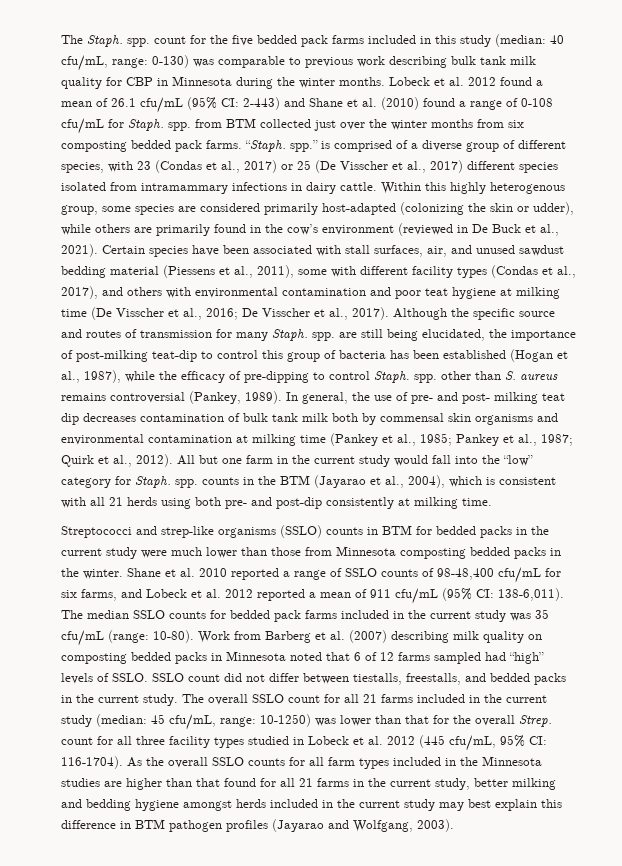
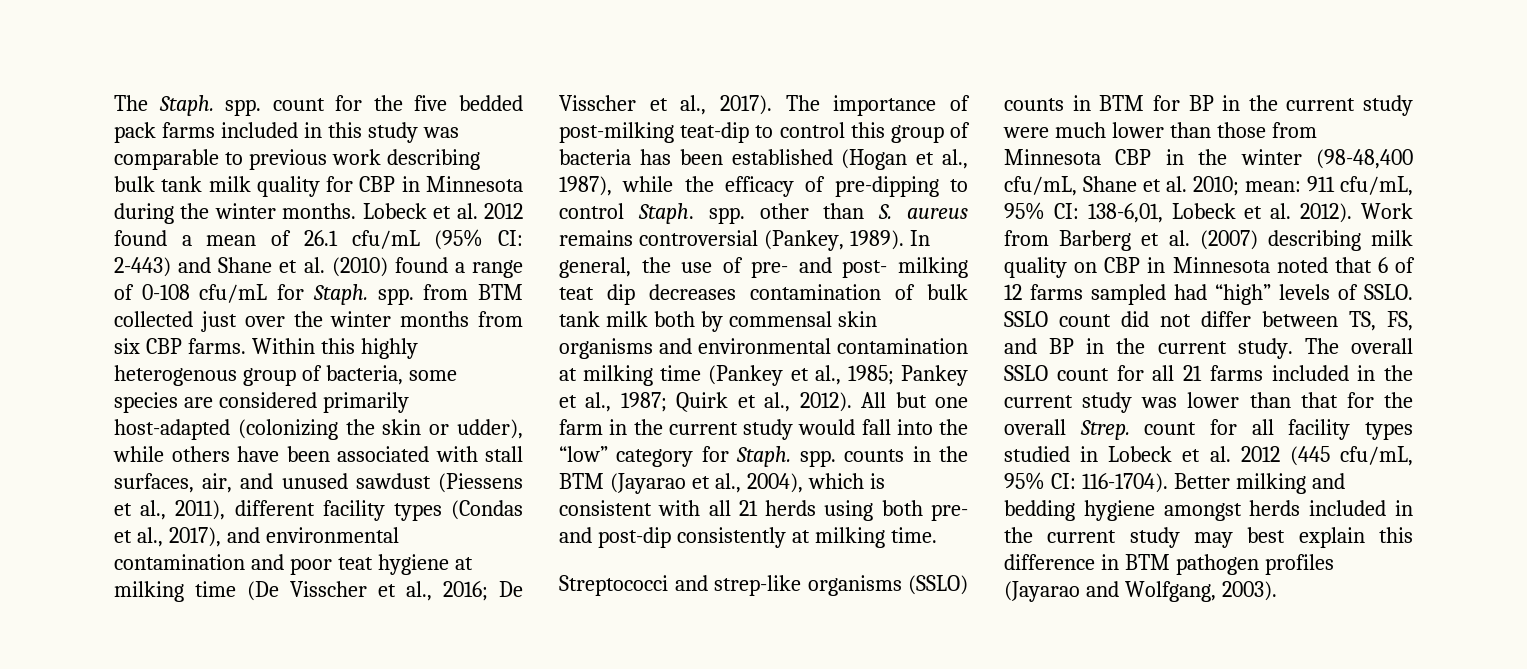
[495,34,564,47] [61,55,189,71] (median: 40 cfu/mL, range: 0-130) -> (418, 132) none
[61,140,566,152] [61,160,558,173] [61,182,377,194] composting bedded pack farms. “Staph. spp.” is comprised of a diverse group of different species, with 23 (Condas et al., 2017) or 25 (De Visscher et al., 2017) different species isolated from intramammary infections in dairy cattle. -> [145,338,246,354] CBP farms.
[61,205,98,215] group, -> [242,365,403,386] group of bacteria,
[134,223,559,236] [61,244,188,257] are primarily found in the cow’s environment (reviewed in De Buck et al., 2021). Certain species -> (230, 454) none
[61,266,159,278] bedding material -> (431, 481) none
[298,266,356,277] some with -> (226, 510) none
[127,287,191,298] others with -> (260, 535) none
[393,308,555,320] [61,329,507,341] Although the specific source and routes of transmission for many Staph. spp. are still being elucidated, the -> [785,95,820,111] The
[436,526,512,538] bedded packs -> [1188,95,1214,111] BP
[400,547,561,559] [61,567,561,583] [61,588,564,604] [61,609,549,622] [61,630,194,646] composting bedded packs in the winter. Shane et al. 2010 reported a range of SSLO counts of 98-48,400 cfu/mL for six farms, and Lobeck et al. 2012 reported a mean of 911 cfu/mL (95% CI: 138-6,011). The median SSLO counts for bedded pack farms included in the current study was 35 cfu/mL (range: 10-80). -> [1115,149,1413,169] [1004,176,1413,196] [1004,202,1353,223] CBP in the winter (98-48,400 cfu/mL, Shane et al. 2010; mean: 911 cfu/mL, 95% CI: 138-6,01, Lobeck et al. 2012).
[61,652,207,664] composting bedded packs -> [1104,257,1141,273] CBP
[353,673,566,685] tiestalls, freestalls, and bedded packs -> [1349,311,1413,331] [1004,338,1075,354] TS, FS, and BP
[96,714,311,730] (median: 45 cfu/mL, range: 10-1250) -> (1133, 402) none
[136,736,165,745] three -> (1274, 427) none
[127,756,542,769] [61,778,508,790] As the overall SSLO counts for all farm types included in the Minnesota studies are higher than that found for all 21 farms in the current study, better -> [1173,473,1230,489] Better

